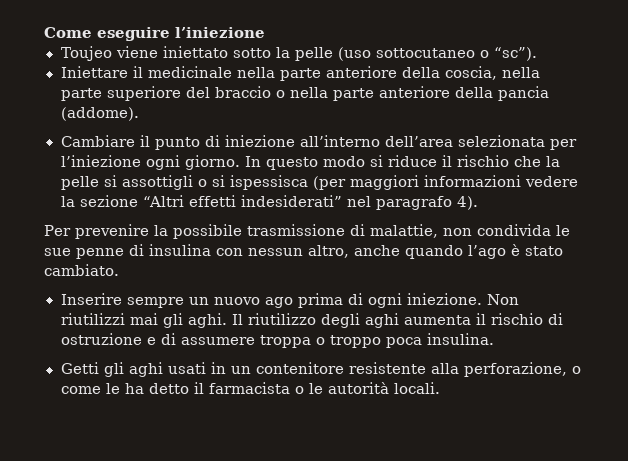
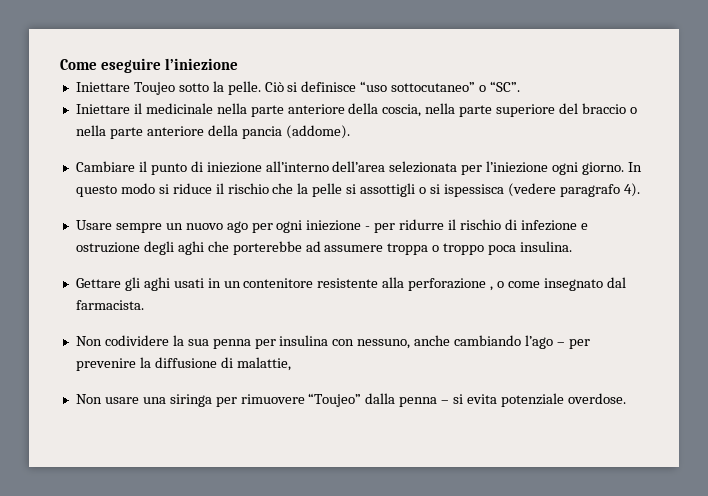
[60,46,538,61] Toujeo viene iniettato sotto la pelle (uso sottocutaneo o “sc”). -> [75,81,521,95] Iniettare Toujeo sotto la pelle. Ciò si definisce “uso sottocutaneo” o “SC”.
[312,175,578,190] [60,195,479,210] [44,224,570,239] [44,244,563,259] [44,264,119,276] [60,293,519,308] [60,313,563,328] [60,333,176,345] (per maggiori informazioni vedere la sezione “Altri effetti indesiderati” nel paragrafo 4). // Per prevenire la possibile trasmissione di malattie, non condivida le sue penne di insulina con nessun altro, anche quando l’ago è stato cambiato. // Inserire sempre un nuovo ago prima di ogni iniezione. Non riutilizzi mai gli aghi. Il riutilizzo degli aghi aumenta il rischio di ostruzione e di -> [507,183,640,197] [75,219,588,233] [75,241,321,255] (vedere paragrafo 4). // Usare sempre un nuovo ago per ogni iniezione - per ridurre il rischio di infezione e ostruzione degli aghi che porterebbe ad
[60,362,99,374] Getti -> [75,278,121,288] Gettare
[463,362,581,377] [60,382,440,394] perforazione, o come le ha detto il farmacista o le autorità locali. -> [408,277,626,291] [75,300,144,310] [75,335,590,349] [75,357,291,371] [75,393,626,407] perforazione , o come insegnato dal farmacista. // Non codividere la sua penna per insulina con nessuno, anche cambiando l’ago – per prevenire la diffusione di malattie, // Non usare una siringa per rimuovere “Toujeo” dalla penna – si evita potenziale overdose.

